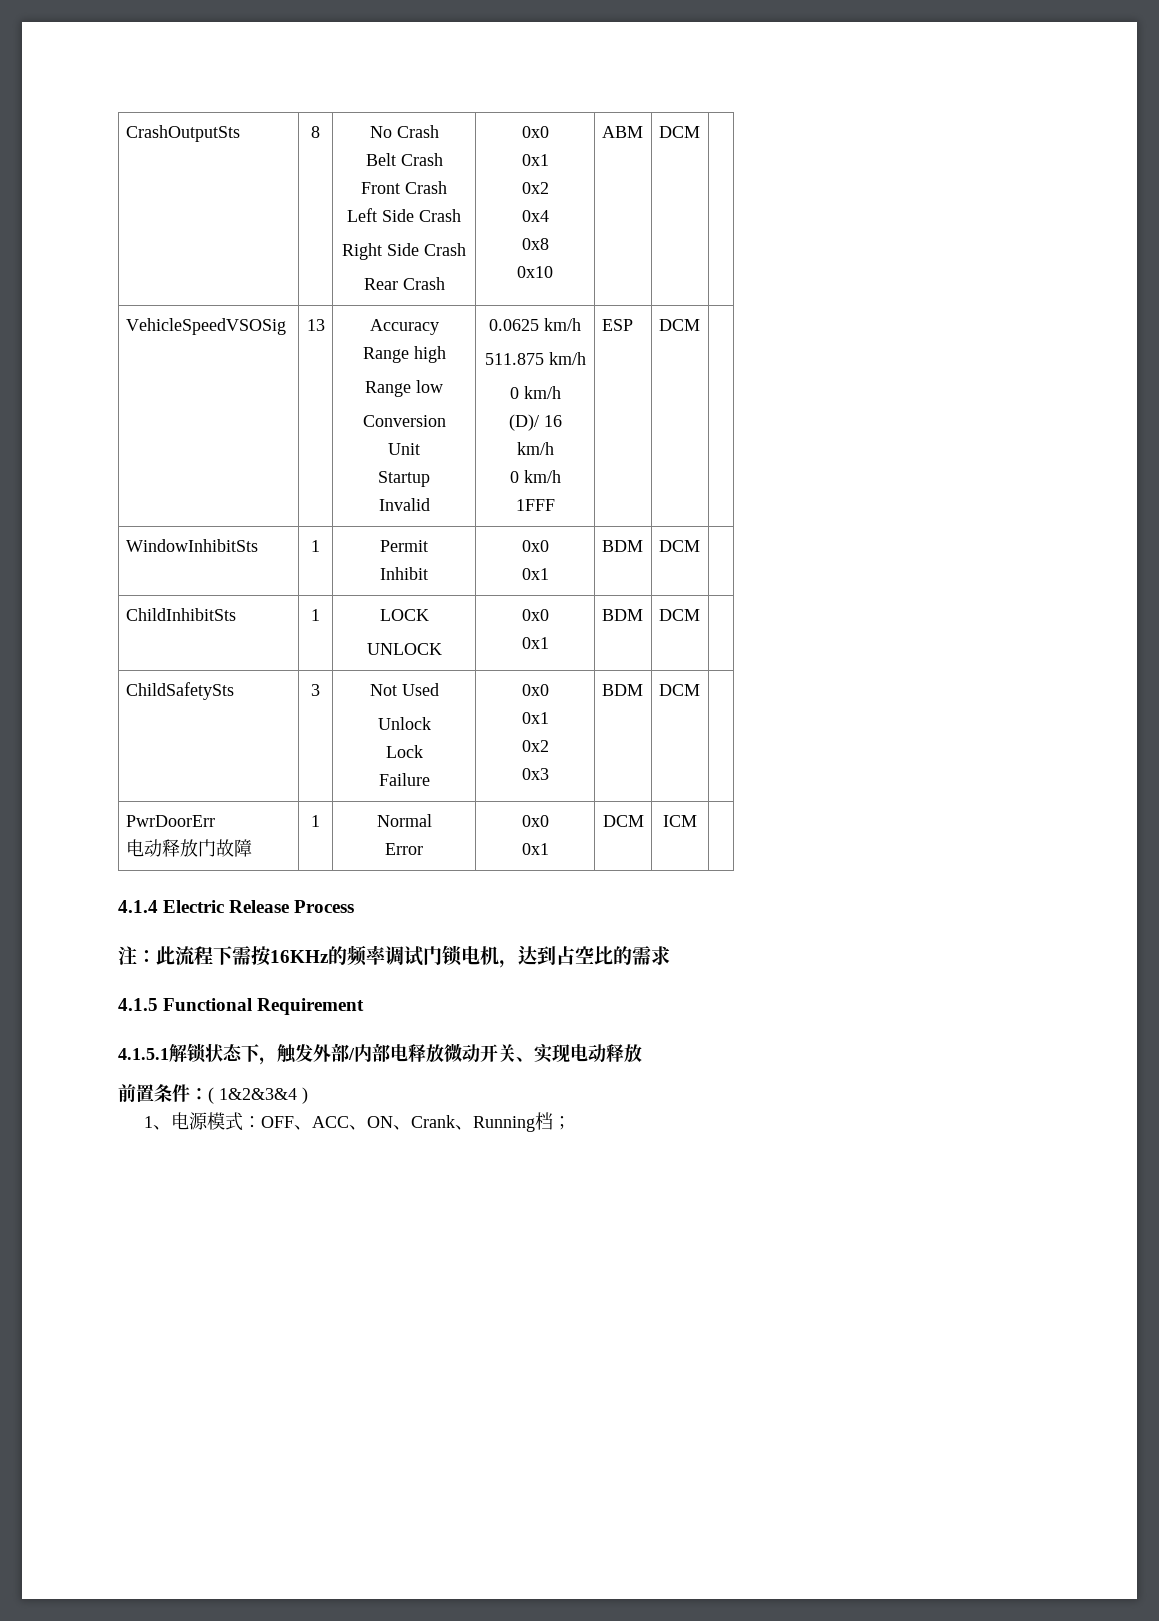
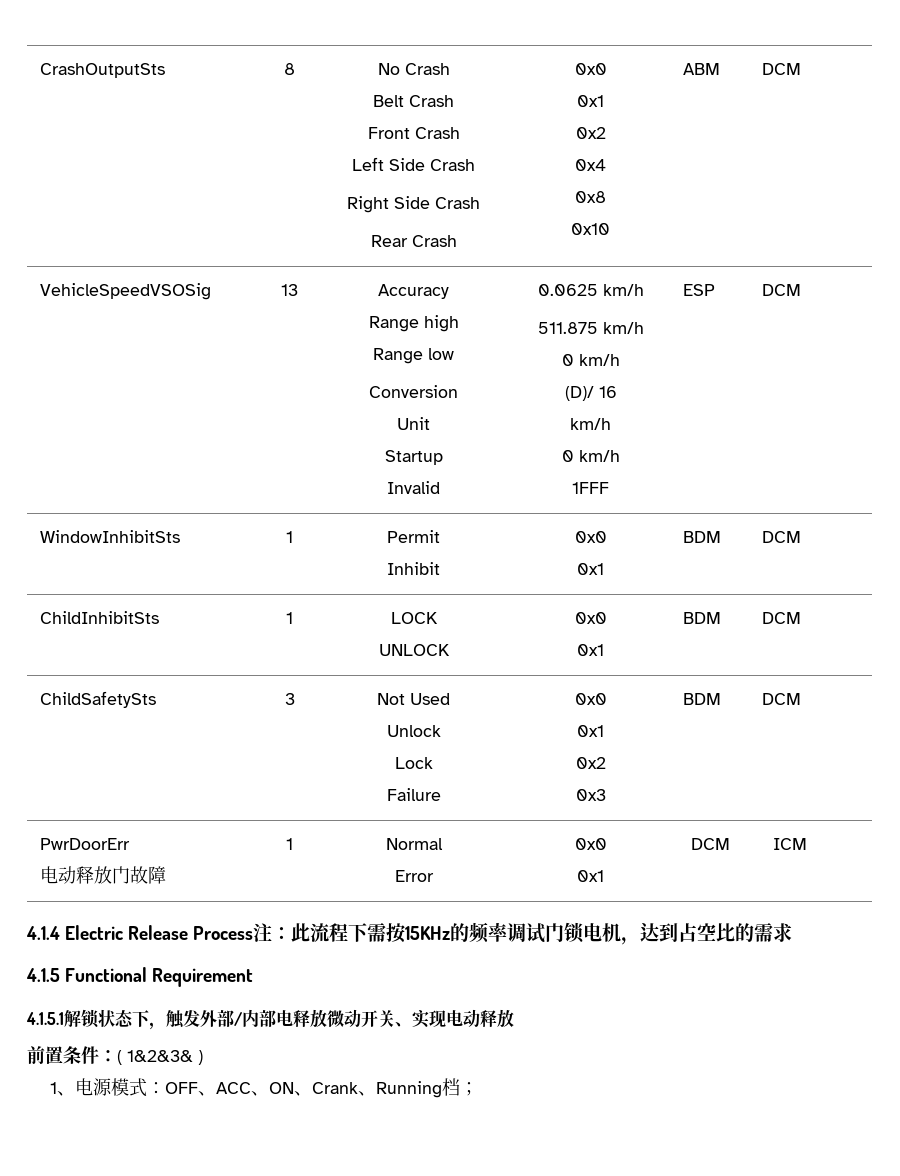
(355, 906) // -> (254, 933) none
[270,950,329,963] 16KHz -> [405,926,451,940] 15KHz
[219,1088,297,1100] 1&2&3&4 -> [127,1050,193,1062] 1&2&3&

